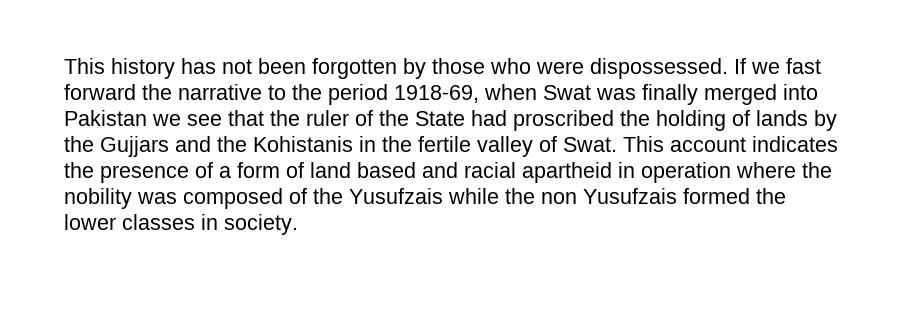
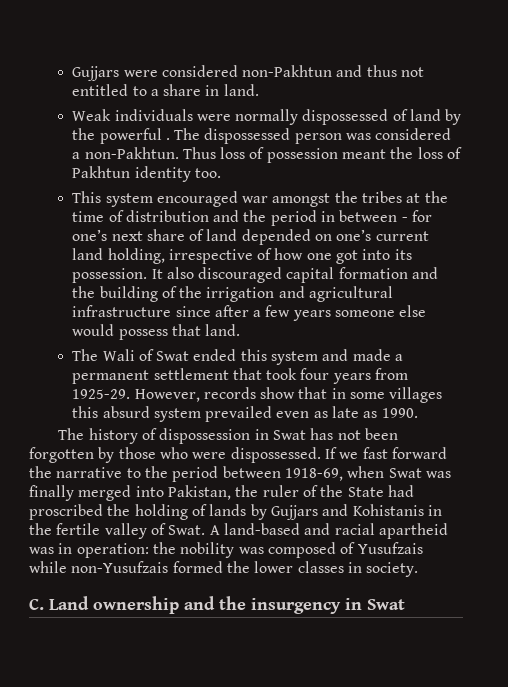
[64,58,175,79] This history -> [72,65,425,81] [72,84,259,96] [72,109,462,125] [72,128,452,144] [72,147,463,163] [72,166,221,182] [72,191,448,207] [72,210,433,226] [72,229,429,245] [72,248,412,264] [72,267,439,283] [72,286,394,302] [72,305,427,321] [72,324,241,340] [72,349,404,365] [72,368,409,384] [72,387,443,403] [72,406,418,422] [58,428,306,444] Gujjars were considered non-Pakhtun and thus not entitled to a share in land. // Weak individuals were normally dispossessed of land by the powerful . The dispossessed person was considered a non-Pakhtun. Thus loss of possession meant the loss of Pakhtun identity too. // This system encouraged war amongst the tribes at the time of distribution and the period in between - for one’s next share of land depended on one’s current land holding, irrespective of how one got into its possession. It also discouraged capital formation and the building of the irrigation and agricultural infrastructure since after a few years someone else would possess that land. // The Wali of Swat ended this system and made a permanent settlement that took four years from 1925-29. However, records show that in some villages this absurd system prevailed even as late as 1990. // The history of dispossession in Swat
(388, 94) none -> [222,466,281,478] between
[64,110,264,126] Pakistan we see that -> [167,485,231,500] Pakistan,
[64,136,94,152] the -> (267, 512) none
[217,136,247,152] the -> (349, 510) none
[623,136,838,152] [64,162,796,183] This account indicates the presence of a form of land based and racial apartheid in operation where -> [209,523,448,539] [29,543,149,558] A land-based and racial apartheid was in operation:
[313,188,343,204] the -> (356, 548) none
[505,188,677,204] the non Yusufzais -> [71,561,169,573] non-Yusufzais
(298, 224) none -> [29,596,405,614] // C. Land ownership and the insurgency in Swat

